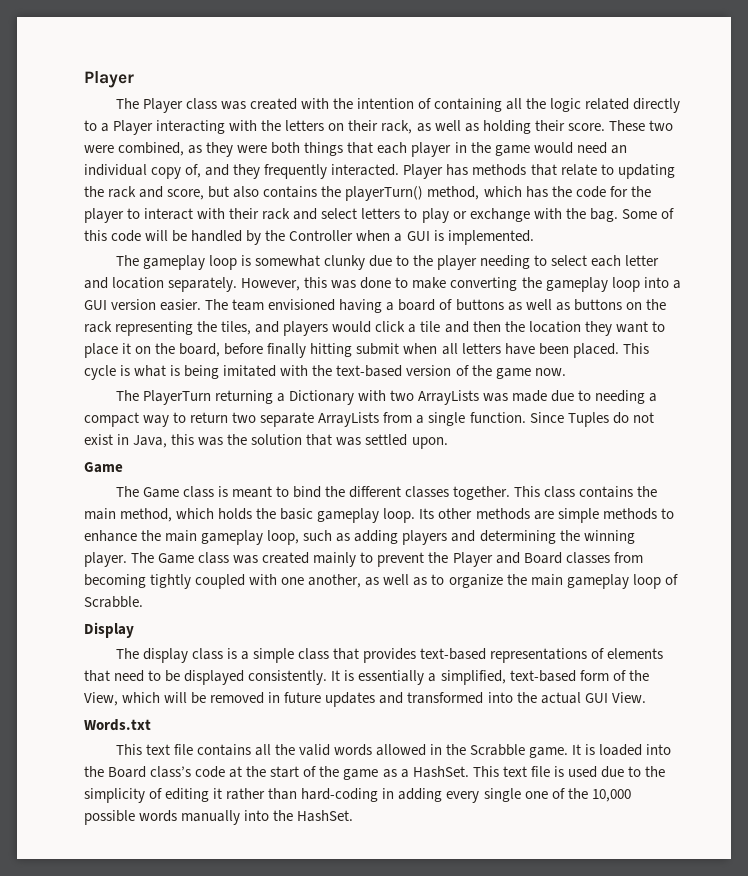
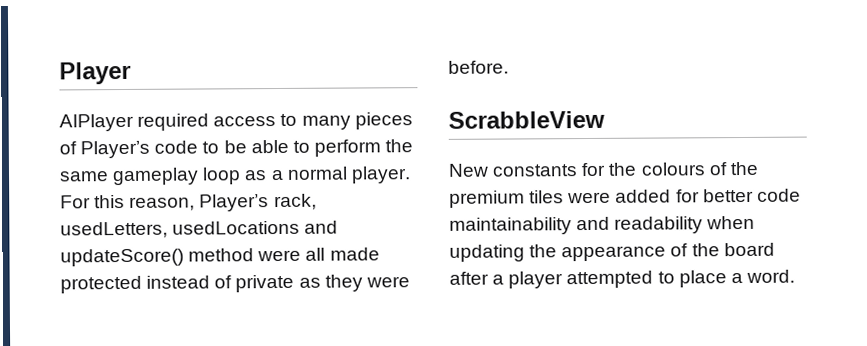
[115,98,681,113] [84,120,673,135] [84,142,627,157] [84,164,675,179] [84,186,651,201] [84,208,674,223] [84,230,534,245] [115,255,660,270] [84,277,681,292] [84,299,666,313] [84,321,665,336] [84,343,649,358] [84,365,566,380] [115,390,658,405] [84,412,654,427] [84,434,448,449] [84,462,123,473] [115,486,658,500] [84,508,674,523] [84,530,635,545] [84,552,643,567] [84,574,678,589] [84,596,143,608] [84,622,134,638] [115,648,664,663] [84,670,649,685] [84,692,646,707] [84,719,151,731] [115,744,672,758] [84,766,665,780] [84,788,631,803] [84,810,354,825] The Player class was created with the intention of containing all the logic related directly to a Player interacting with the letters on their rack, as well as holding their score. These two were combined, as they were both things that each player in the game would need an individual copy of, and they frequently interacted. Player has methods that relate to updating the rack and score, but also contains the playerTurn() method, which has the code for the player to interact with their rack and select letters to play or exchange with the bag. Some of this code will be handled by the Controller when a GUI is implemented. // The gameplay loop is somewhat clunky due to the player needing to select each letter and location separately. However, this was done to make converting the gameplay loop into a GUI version easier. The team envisioned having a board of buttons as well as buttons on the rack representing the tiles, and players would click a tile and then the location they want to place it on the board, before finally hitting submit when all letters have been placed. This cycle is what is being imitated with the text-based version of the game now. // The PlayerTurn returning a Dictionary with two ArrayLists was made due to needing a compact way to return two separate ArrayLists from a single function. Since Tuples do not exist in Java, this was the solution that was settled upon. // Game // The Game class is meant to bind the different classes together. This class contains the main method, which holds the basic gameplay loop. Its other methods are simple methods to enhance the main gameplay loop, such as adding players and determining the winning player. The Game class was created mainly to prevent the Player and Board classes from becoming tightly coupled with one another, as well as to organize the main gameplay loop of Scrabble. // Display // The display class is a simple class that provides text-based representations of elements that need to be displayed consistently. It is essentially a simplified, text-based form of the View, which will be removed in future updates and transformed into the actual GUI View. // Words.txt // This text file contains all the valid words allowed in the Scrabble game. It is loaded into the Board class’s code at the start of the game as a HashSet. This text file is used due to the simplicity of editing it rather than hard-coding in adding every single one of the 10,000 possible words manually into the HashSet. -> [59,112,413,132] [59,139,414,159] [59,166,411,186] [60,193,317,212] [60,220,339,239] [60,247,380,267] [60,274,410,294] [448,60,509,74] [448,110,605,129] [448,161,759,177] [449,188,801,208] [449,215,756,235] [449,242,775,262] [449,269,795,289] AIPlayer required access to many pieces of Player’s code to be able to perform the same gameplay loop as a normal player. For this reason, Player’s rack, usedLetters, usedLocations and updateScore() method were all made protected instead of private as they were before. // ScrabbleView // New constants for the colours of the premium tiles were added for better code maintainability and readability when updating the appearance of the board after a player attempted to place a word.

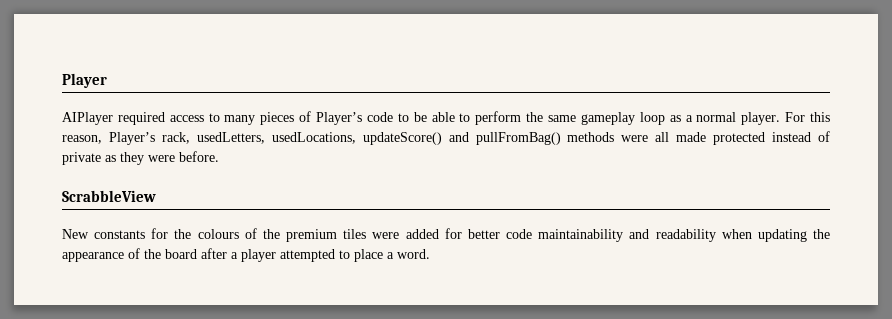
[172,220,339,235] [60,248,255,267] usedLocations and updateScore() method -> [271,132,615,145] usedLocations, updateScore() and pullFromBag() methods

